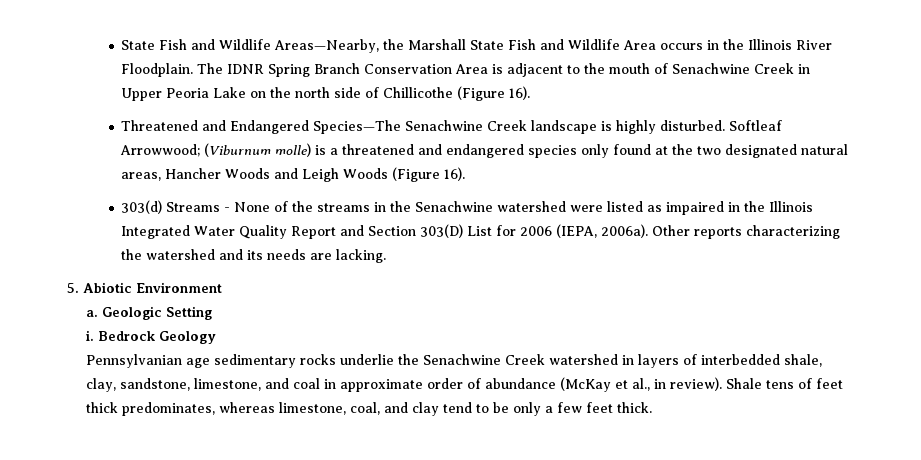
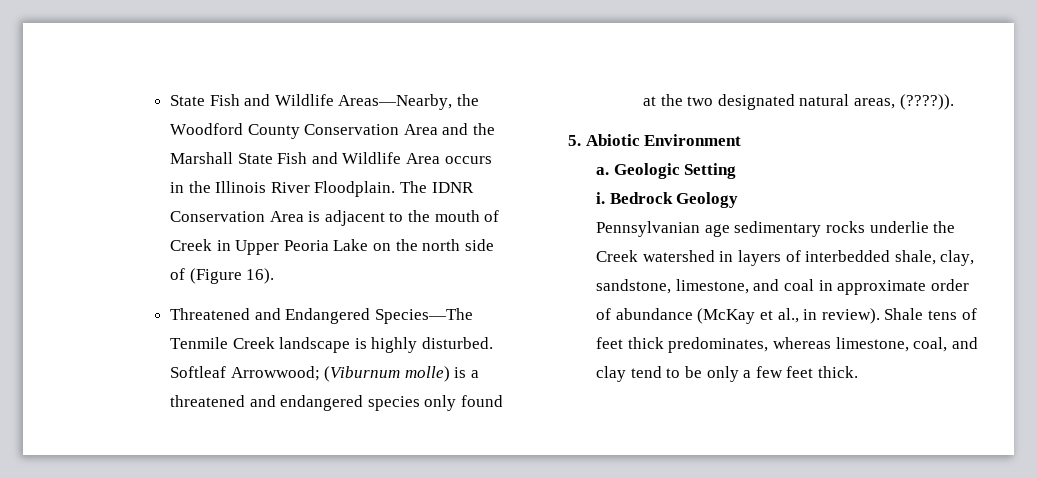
(405, 44) none -> [170,123,495,139] Woodford County Conservation Area and the
[268,63,361,77] Spring Branch -> (474, 187) none
[672,63,751,74] Senachwine -> (500, 216) none
[383,87,454,98] Chillicothe -> (186, 274) none
[405,120,484,131] Senachwine -> [170,337,229,349] Tenmile
[165,167,466,182] [121,200,814,215] [121,224,841,239] [121,249,387,263] Hancher Woods and Leigh Woods (Figure 16). // 303(d) Streams - None of the streams in the Senachwine watershed were listed as impaired in the Illinois Integrated Water Quality Report and Section 303(D) List for 2006 (IEPA, 2006a). Other reports characterizing the watershed and its needs are lacking. -> [899,94,954,110] (????)).
[423,354,502,365] Senachwine -> (956, 227) none

